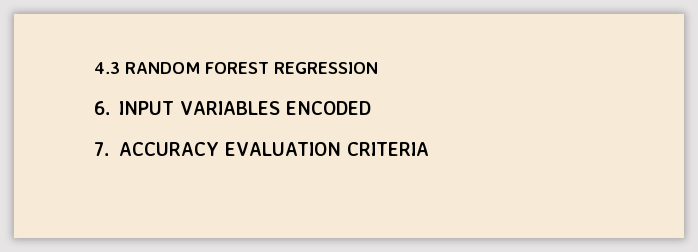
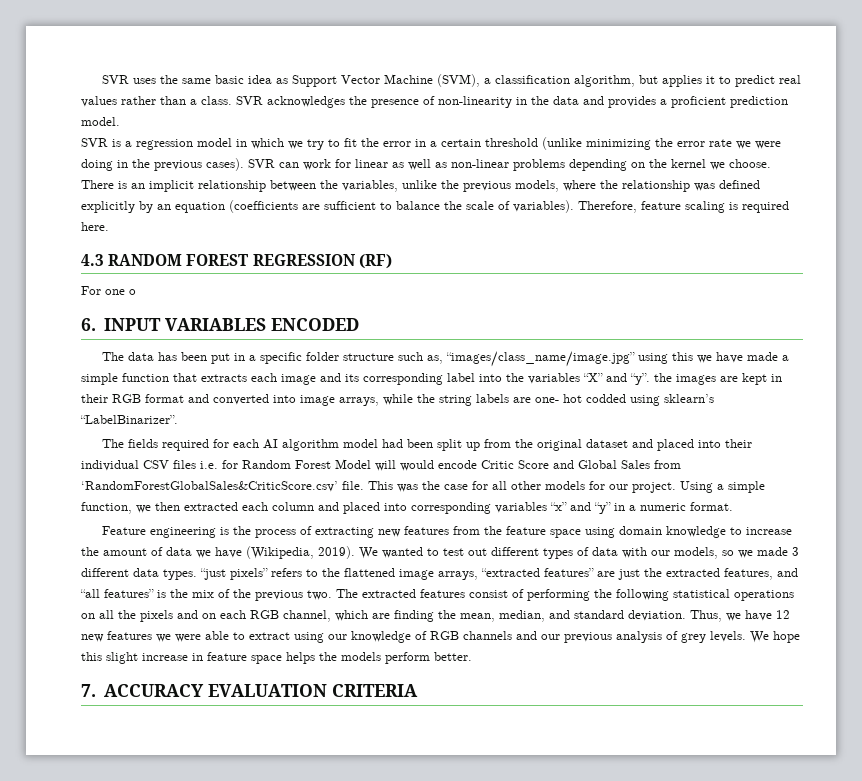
(94, 68) none -> [102,74,802,87] [81,96,788,108] [81,117,120,126] [81,137,781,150] [81,158,771,171] [81,180,760,192] [81,200,789,213] [81,222,109,231] SVR uses the same basic idea as Support Vector Machine (SVM), a classification algorithm, but applies it to predict real values rather than a class. SVR acknowledges the presence of non-linearity in the data and provides a proficient prediction model. // SVR is a regression model in which we try to fit the error in a certain threshold (unlike minimizing the error rate we were doing in the previous cases). SVR can work for linear as well as non-linear problems depending on the kernel we choose. There is an implicit relationship between the variables, unlike the previous models, where the relationship was defined explicitly by an equation (coefficients are sufficient to balance the scale of variables). Therefore, feature scaling is required here. //
(378, 68) none -> [358,254,392,269] [81,286,136,295] (RF) // For one o
(371, 108) none -> [102,351,790,367] [81,373,782,385] [81,394,714,406] [80,415,178,424] [102,439,753,451] [81,459,681,471] [81,481,765,493] [81,502,733,514] [102,526,793,538] [81,546,799,559] [81,568,798,580] [80,589,794,601] [81,610,790,622] [81,631,800,643] [81,652,472,664] // The data has been put in a specific folder structure such as, “images/class_name/image.jpg” using this we have made a simple function that extracts each image and its corresponding label into the variables “X” and “y”. the images are kept in their RGB format and converted into image arrays, while the string labels are one- hot codded using sklearn’s “LabelBinarizer”. // The fields required for each AI algorithm model had been split up from the original dataset and placed into their individual CSV files i.e. for Random Forest Model will would encode Critic Score and Global Sales from ‘RandomForestGlobalSales&CriticScore.csv’ file. This was the case for all other models for our project. Using a simple function, we then extracted each column and placed into corresponding variables “x” and “y” in a numeric format. // Feature engineering is the process of extracting new features from the feature space using domain knowledge to increase the amount of data we have (Wikipedia, 2019). We wanted to test out different types of data with our models, so we made 3 different data types. “just pixels” refers to the flattened image arrays, “extracted features” are just the extracted features, and “all features” is the mix of the previous two. The extracted features consist of performing the following statistical operations on all the pixels and on each RGB channel, which are finding the mean, median, and standard deviation. Thus, we have 12 new features we were able to extract using our knowledge of RGB channels and our previous analysis of grey levels. We hope this slight increase in feature space helps the models perform better.

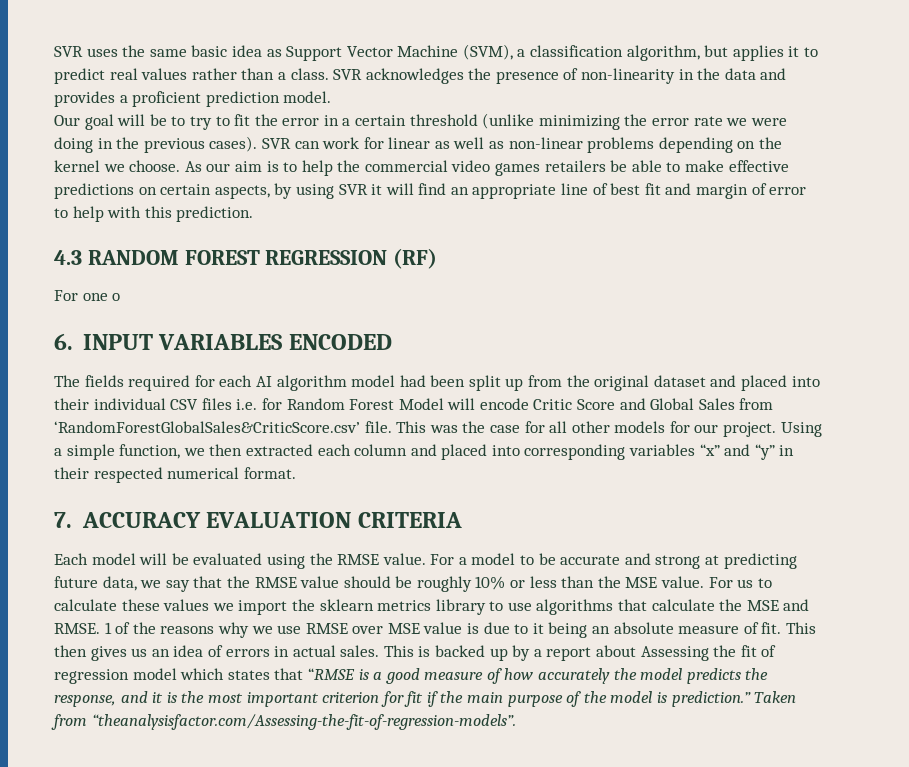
[81,138,303,150] SVR is a regression model in which we -> [54,114,186,130] Our goal will be to
[81,180,760,192] [81,200,789,213] [81,222,109,231] There is an implicit relationship between the variables, unlike the previous models, where the relationship was defined explicitly by an equation (coefficients are sufficient to balance the scale of variables). Therefore, feature scaling is required here. -> [184,160,789,176] [54,183,807,199] [54,206,254,222] As our aim is to help the commercial video games retailers be able to make effective predictions on certain aspects, by using SVR it will find an appropriate line of best fit and margin of error to help with this prediction.
[102,351,790,367] [81,373,782,385] [81,394,714,406] [80,415,178,424] // The data has been put in a specific folder structure such as, “images/class_name/image.jpg” using this we have made a simple function that extracts each image and its corresponding label into the variables “X” and “y”. the images are kept in their RGB format and converted into image arrays, while the string labels are one- hot codded using sklearn’s “LabelBinarizer”. -> (392, 342) none
[400,460,434,471] would -> (476, 404) none
[629,502,733,511] [102,526,793,538] [81,546,799,559] [81,568,798,580] [80,589,794,601] [81,610,790,622] [81,631,800,643] [81,652,472,664] [81,684,419,697] a numeric format. // Feature engineering is the process of extracting new features from the feature space using domain knowledge to increase the amount of data we have (Wikipedia, 2019). We wanted to test out different types of data with our models, so we made 3 different data types. “just pixels” refers to the flattened image arrays, “extracted features” are just the extracted features, and “all features” is the mix of the previous two. The extracted features consist of performing the following statistical operations on all the pixels and on each RGB channel, which are finding the mean, median, and standard deviation. Thus, we have 12 new features we were able to extract using our knowledge of RGB channels and our previous analysis of grey levels. We hope this slight increase in feature space helps the models perform better. // 7. ACCURACY EVALUATION CRITERIA -> [54,467,296,483] [54,512,462,528] [54,553,797,569] [54,576,772,592] [54,599,810,615] [54,622,816,638] [54,645,777,661] [54,668,769,684] [54,691,797,707] [51,714,516,730] their respected numerical format. // 7. ACCURACY EVALUATION CRITERIA // Each model will be evaluated using the RMSE value. For a model to be accurate and strong at predicting future data, we say that the RMSE value should be roughly 10% or less than the MSE value. For us to calculate these values we import the sklearn metrics library to use algorithms that calculate the MSE and RMSE. 1 of the reasons why we use RMSE over MSE value is due to it being an absolute measure of fit. This then gives us an idea of errors in actual sales. This is backed up by a report about Assessing the fit of regression model which states that “RMSE is a good measure of how accurately the model predicts the response, and it is the most important criterion for fit if the main purpose of the model is prediction.” Taken from “theanalysisfactor.com/Assessing-the-fit-of-regression-models”.

